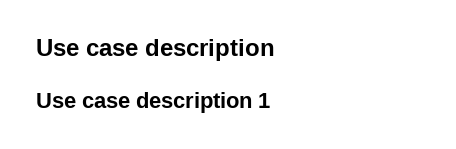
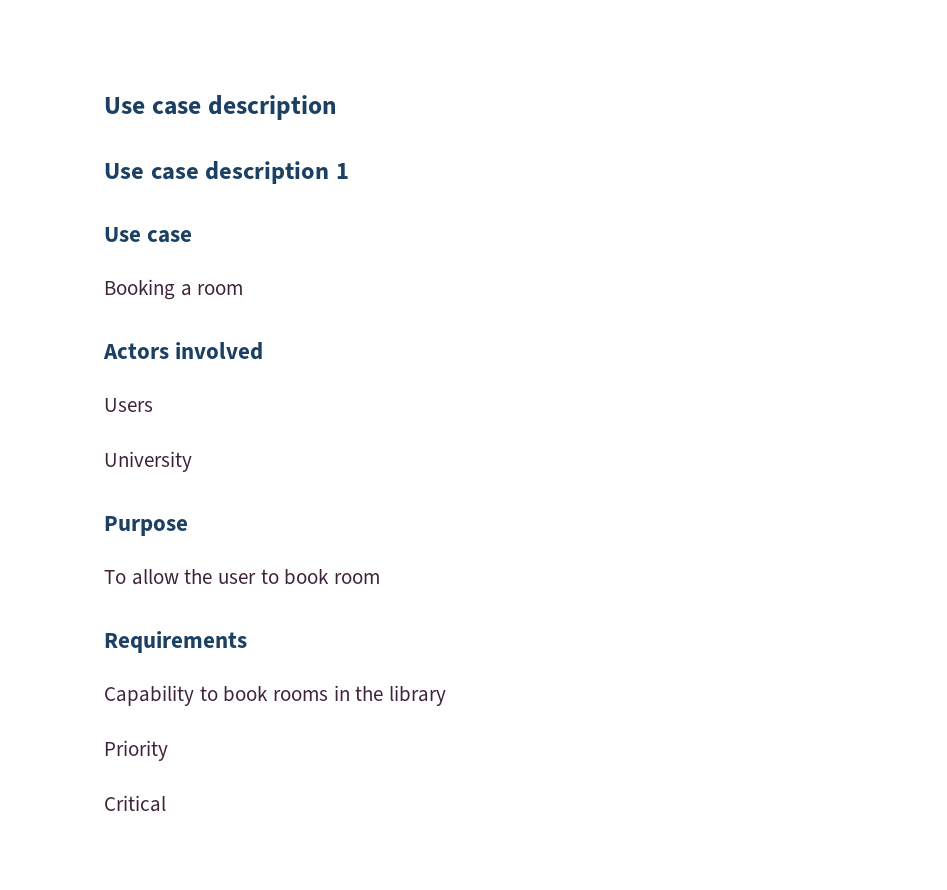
(270, 100) none -> [104,227,193,243] [104,279,244,300] [103,342,264,360] [104,398,153,412] [104,451,192,472] [104,516,188,536] [104,569,381,585] [104,631,247,653] [104,685,447,706] [104,740,168,761] [104,795,166,812] // Use case // Booking a room // Actors involved // Users // University // Purpose // To allow the user to book room // Requirements // Capability to book rooms in the library // Priority // Critical

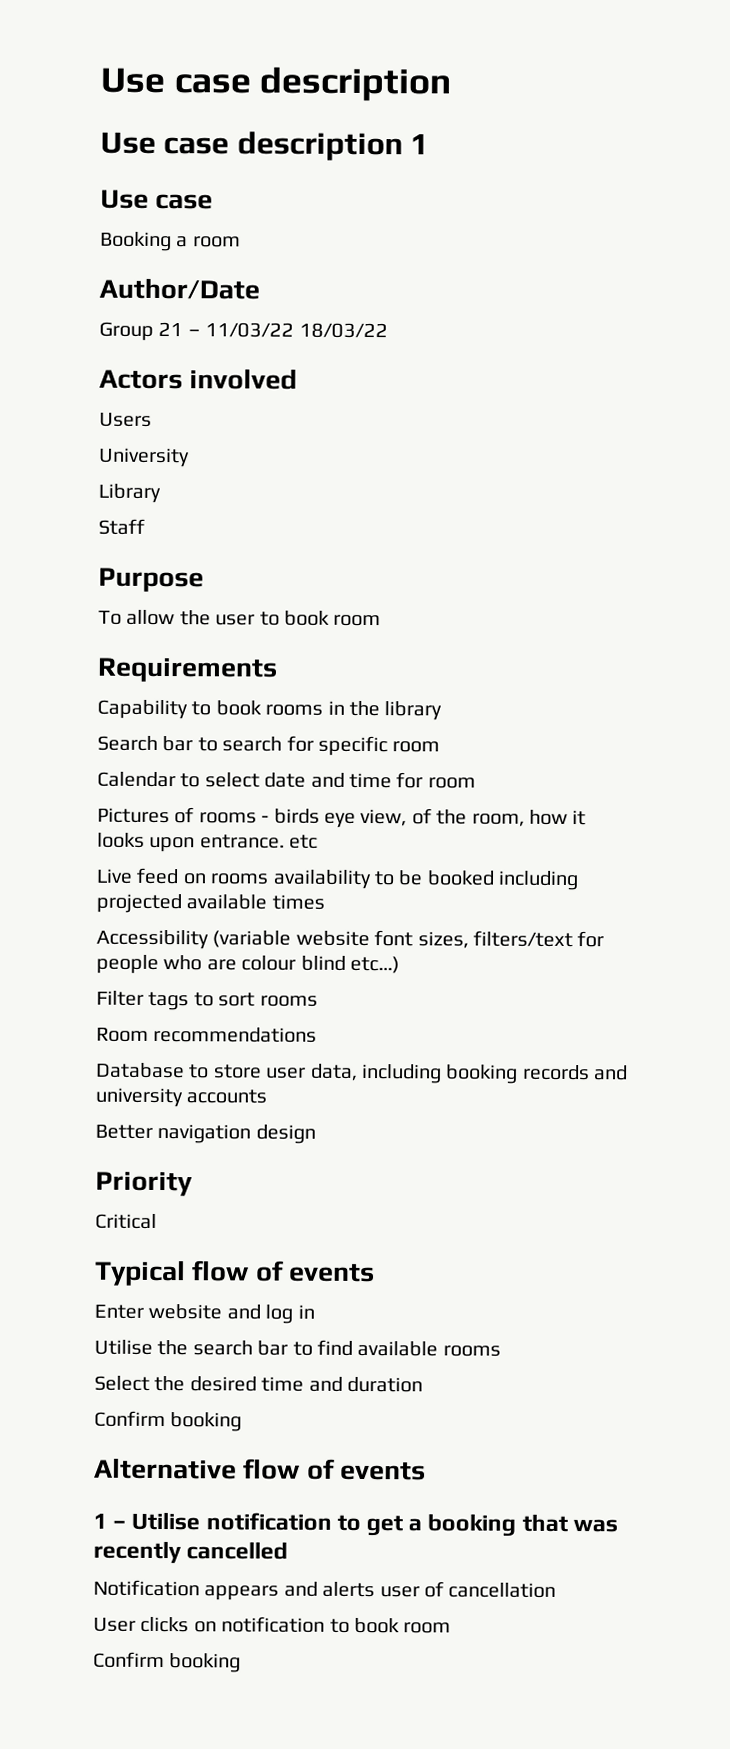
(244, 289) none -> [99,278,260,300] [99,321,388,341] // Author/Date // Group 21 – 11/03/22 18/03/22
(192, 461) none -> [98,483,161,503] [98,518,145,535] // Library // Staff
[104,740,168,761] [104,795,166,812] Priority // Critical -> [97,735,441,757] [97,771,476,789] [97,807,587,828] [97,832,319,853] [96,867,580,891] [96,893,325,914] [96,929,605,950] [96,954,400,974] [96,990,318,1011] [96,1026,318,1043] [96,1062,629,1084] [95,1087,268,1108] [95,1123,316,1144] [95,1171,193,1197] [95,1213,157,1229] [94,1260,375,1287] [94,1303,315,1324] [94,1339,501,1357] [94,1375,423,1393] [94,1410,243,1432] [94,1458,426,1481] [93,1511,618,1537] [93,1540,289,1564] [93,1579,557,1601] [93,1616,452,1634] [93,1651,242,1673] Search bar to search for specific room // Calendar to select date and time for room // Pictures of rooms - birds eye view, of the room, how it looks upon entrance. etc // Live feed on rooms availability to be booked including projected available times // Accessibility (variable website font sizes, filters/text for people who are colour blind etc…) // Filter tags to sort rooms // Room recommendations // Database to store user data, including booking records and university accounts // Better navigation design // Priority // Critical // Typical flow of events // Enter website and log in // Utilise the search bar to find available rooms // Select the desired time and duration // Confirm booking // Alternative flow of events // 1 – Utilise notification to get a booking that was recently cancelled // Notification appears and alerts user of cancellation // User clicks on notification to book room // Confirm booking

